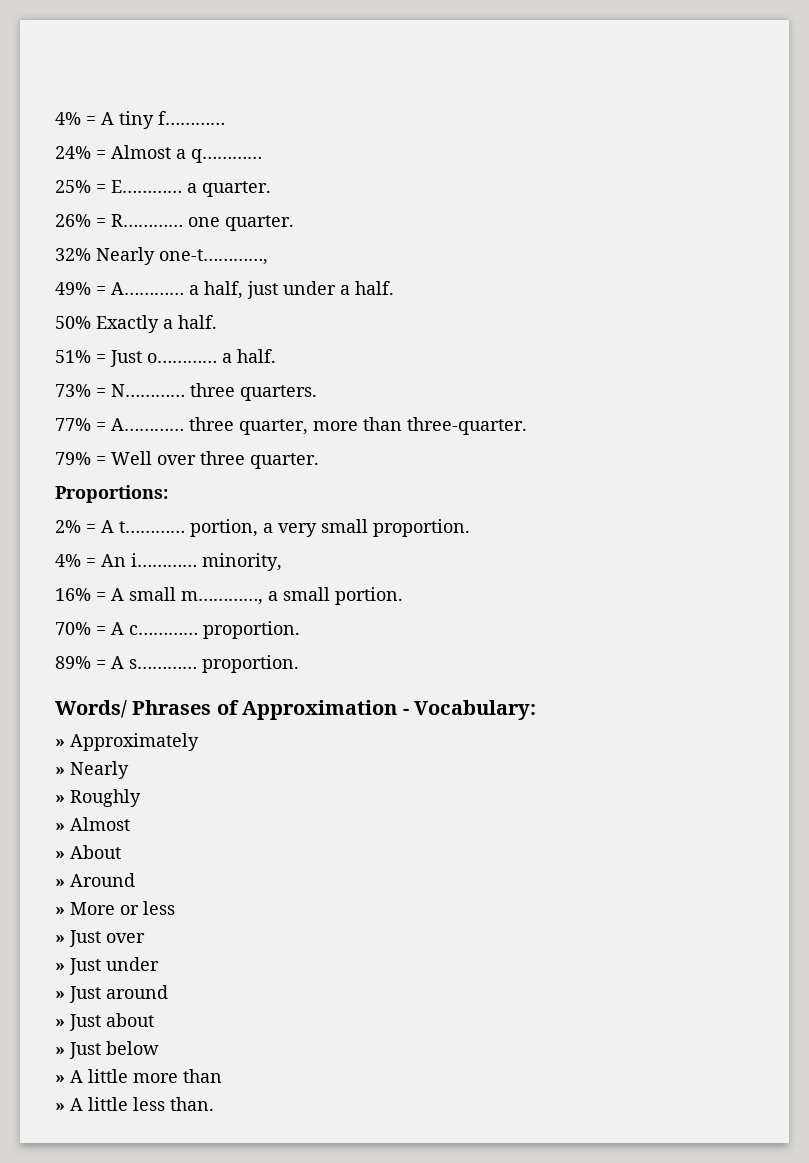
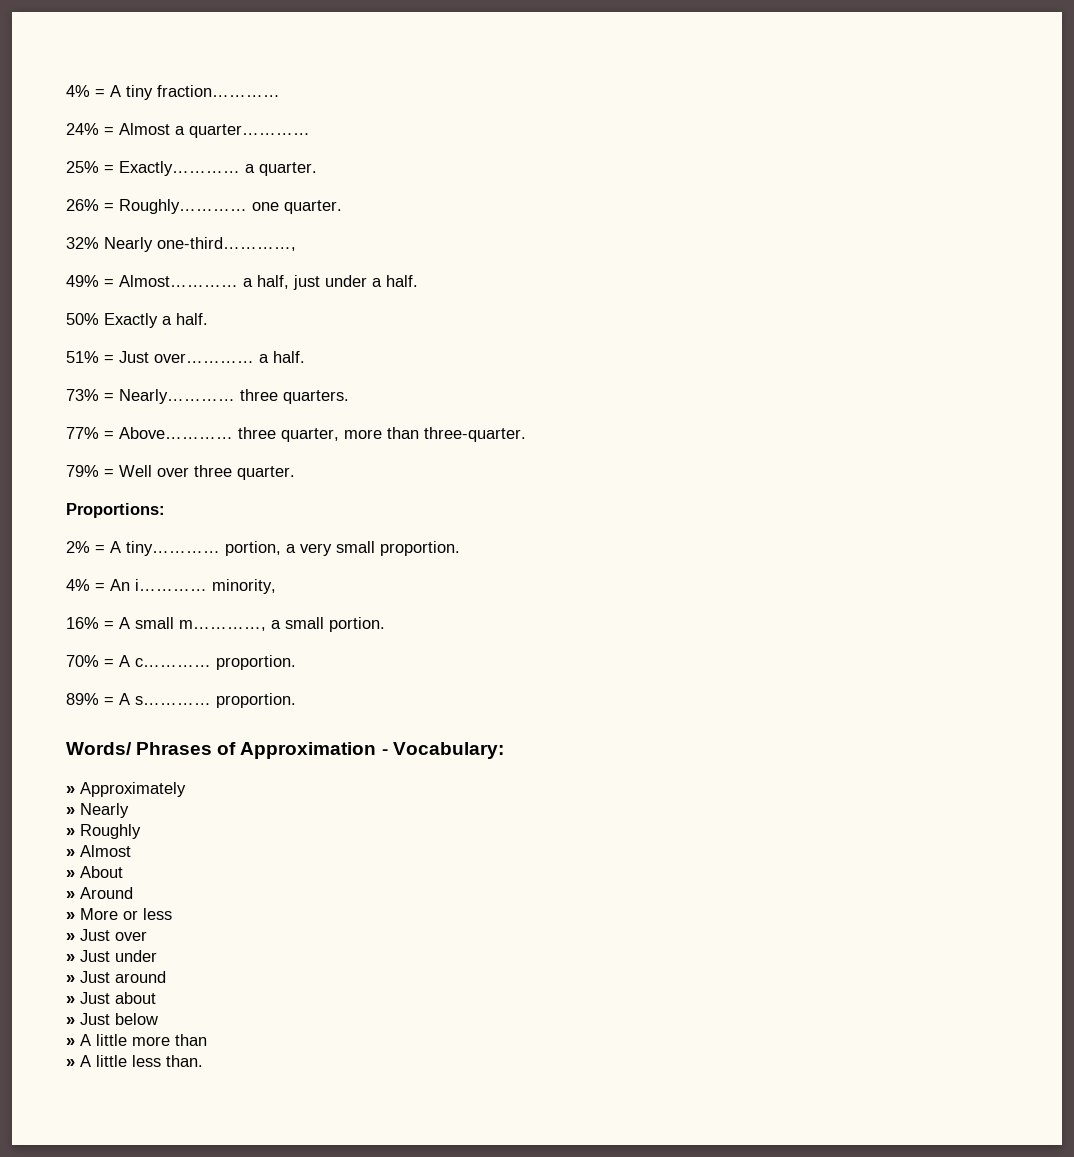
[158,111,225,125] f………… -> [157,85,280,97] fraction…………
[191,149,262,163] q………… -> [189,124,310,138] quarter…………
[111,180,182,193] E………… -> [119,161,240,176] Exactly…………
[111,214,183,227] R………… -> [119,199,247,214] Roughly…………
[159,249,268,265] one-t…………, -> [157,237,296,251] one-third…………,
[111,282,184,295] A………… -> [119,275,238,287] Almost…………
[147,353,217,363] o………… -> [154,353,254,363] over…………
[111,384,185,397] N………… -> [119,389,235,404] Nearly…………
[111,418,184,431] A………… -> [119,427,233,439] Above…………
[119,521,185,533] t………… -> [126,541,220,556] tiny…………

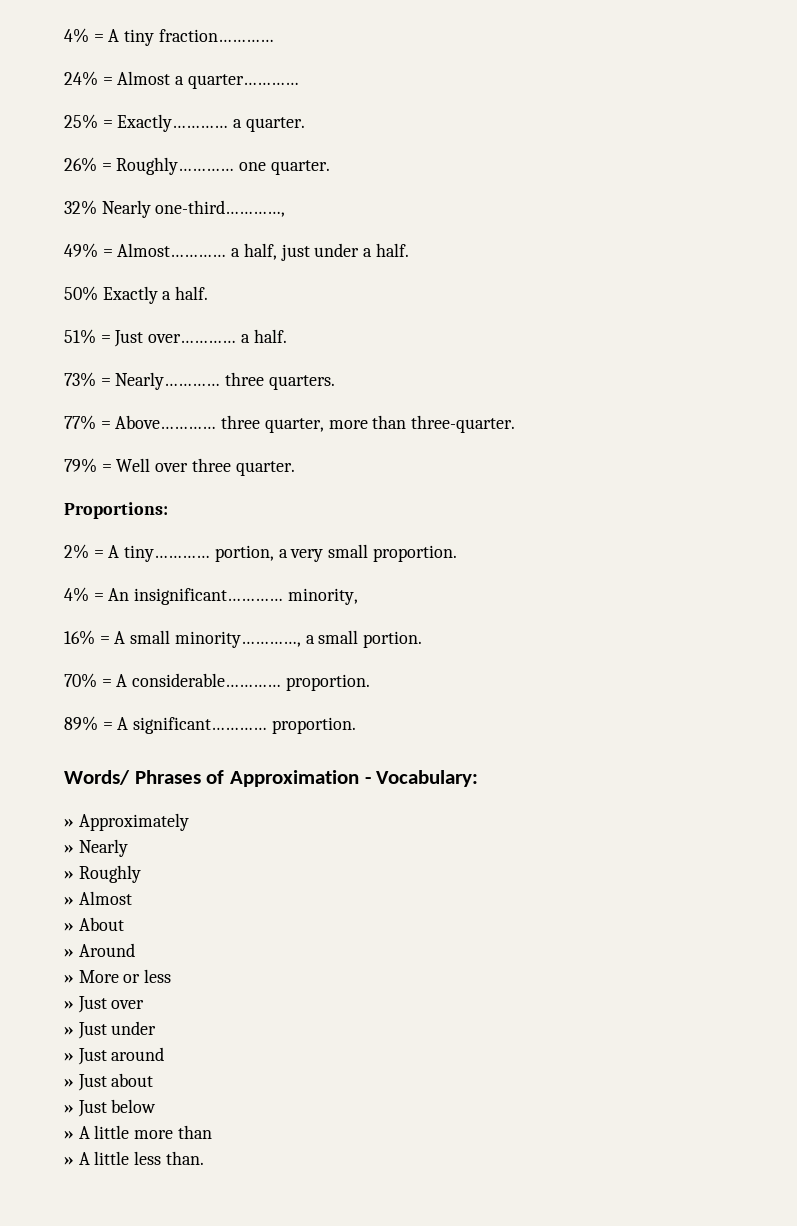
[135,579,207,591] i………… -> [134,588,284,605] insignificant…………
[179,620,266,631] m…………, -> [174,631,301,648] minority…………,
[135,658,211,667] c………… -> [132,673,282,687] considerable…………
[135,696,211,705] s………… -> [133,717,268,734] significant…………

